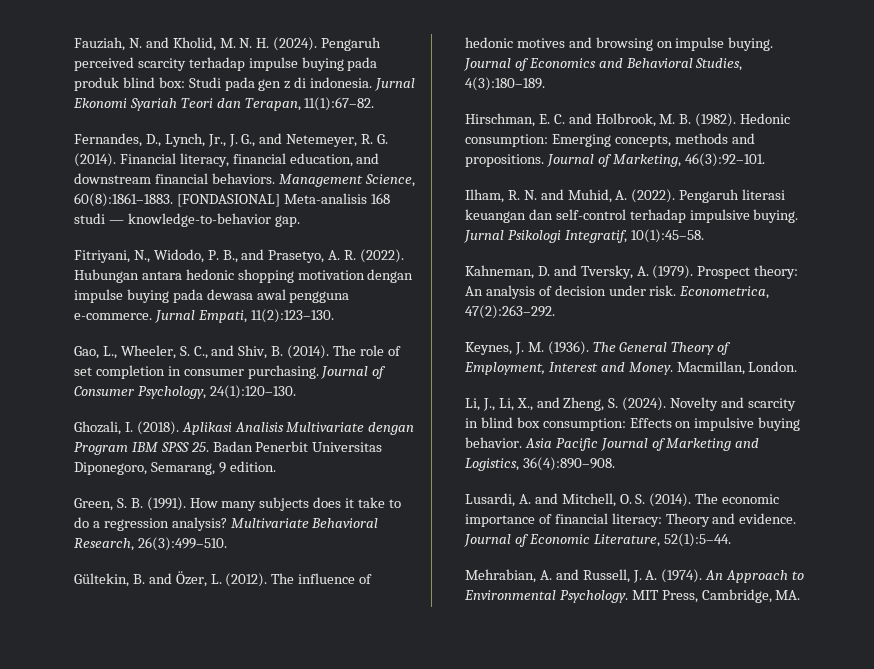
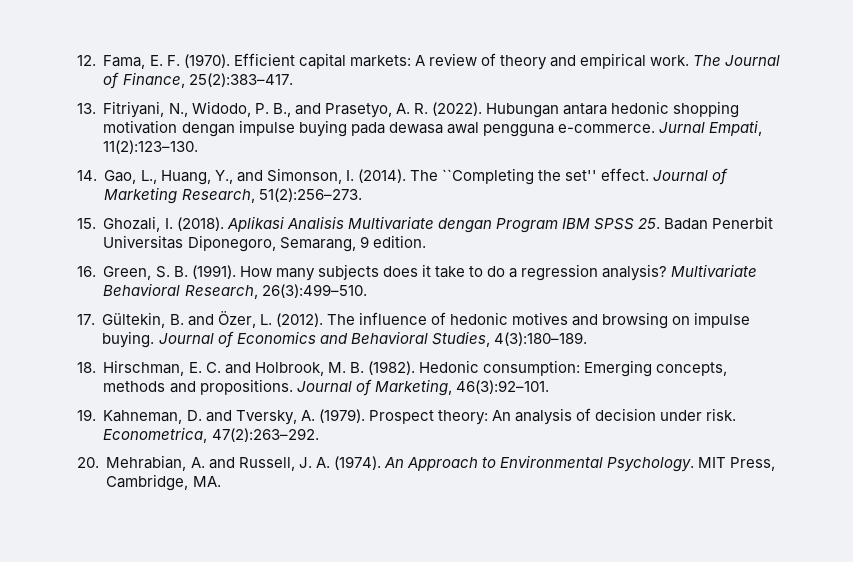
[73,37,382,51] [73,57,378,71] [73,77,416,91] [72,97,375,111] [73,133,389,147] [73,153,380,167] [73,173,415,187] [73,193,390,207] [73,213,300,227] Fauziah, N. and Kholid, M. N. H. (2024). Pengaruh perceived scarcity terhadap impulse buying pada produk blind box: Studi pada gen z di indonesia. Jurnal Ekonomi Syariah Teori dan Terapan, 11(1):67–82. // Fernandes, D., Lynch, Jr., J. G., and Netemeyer, R. G. (2014). Financial literacy, financial education, and downstream financial behaviors. Management Science, 60(8):1861–1883. [FONDASIONAL] Meta-analisis 168 studi — knowledge-to-behavior gap. // -> [76,53,781,70] [103,72,293,89] [76,103,96,114] 12. Fama, E. F. (1970). Efficient capital markets: A review of theory and empirical work. The Journal of Finance, 25(2):383–417. // 13.
(334, 316) none -> [76,170,97,181] 14.
[120,345,401,359] [73,365,387,379] [73,385,296,399] Wheeler, S. C., and Shiv, B. (2014). The role of set completion in consumer purchasing. Journal of Consumer Psychology, 24(1):120–130. // -> [160,168,729,185] [104,187,362,204] [76,218,96,229] Huang, Y., and Simonson, I. (2014). The ``Completing the set'' effect. Journal of Marketing Research, 51(2):256–273. // 15.
(276, 466) none -> [76,266,96,277] 16.
(227, 544) none -> [76,314,95,325] 17.
(545, 84) none -> [76,362,96,373] 18.
[464,189,786,203] [464,209,799,223] [463,229,704,243] Ilham, R. N. and Muhid, A. (2022). Pengaruh literasi keuangan dan self-control terhadap impulsive buying. Jurnal Psikologi Integratif, 10(1):45–58. // -> [76,409,96,421] 19.
[464,341,732,355] [463,361,798,375] [464,397,797,411] [464,417,801,431] [464,437,760,451] [464,457,615,471] [464,493,780,507] [464,513,797,527] [463,533,731,547] Keynes, J. M. (1936). The General Theory of Employment, Interest and Money. Macmillan, London. // Li, J., Li, X., and Zheng, S. (2024). Novelty and scarcity in blind box consumption: Effects on impulsive buying behavior. Asia Pacific Journal of Marketing and Logistics, 36(4):890–908. // Lusardi, A. and Mitchell, O. S. (2014). The economic importance of financial literacy: Theory and evidence. Journal of Economic Literature, 52(1):5–44. // -> [76,457,99,468] 20.

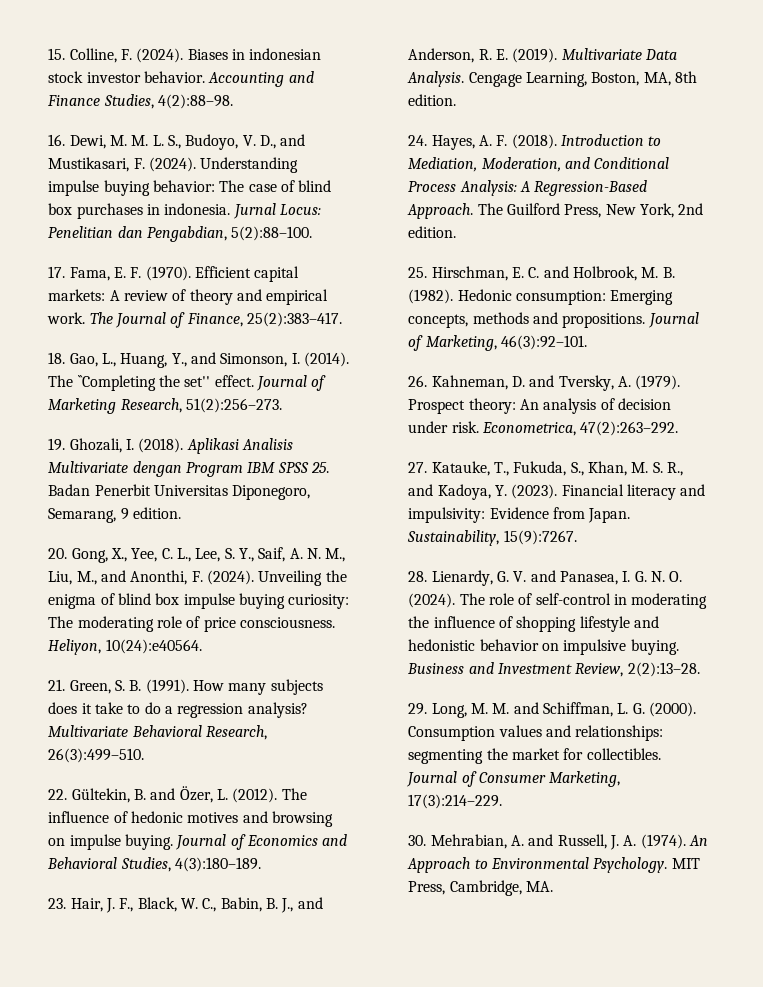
[76,55,96,66] 12. -> [48,48,322,63] [48,71,314,87] [47,94,234,109] [48,134,306,150] [48,157,299,173] [48,180,332,196] [48,203,322,219] [48,226,313,242] [48,266,66,278] 15. Colline, F. (2024). Biases in indonesian stock investor behavior. Accounting and Finance Studies, 4(2):88–98. // 16. Dewi, M. M. L. S., Budoyo, V. D., and Mustikasari, F. (2024). Understanding impulse buying behavior: The case of blind box purchases in indonesia. Jurnal Locus: Penelitian dan Pengabdian, 5(2):88–100. // 17.
[76,101,740,118] [103,120,762,137] [103,140,199,154] [76,170,97,181] 13. Fitriyani, N., Widodo, P. B., and Prasetyo, A. R. (2022). Hubungan antara hedonic shopping motivation dengan impulse buying pada dewasa awal pengguna e-commerce. Jurnal Empati, 11(2):123–130. // 14. -> [48,352,66,364] 18.
[76,218,96,229] 15. -> [48,438,66,451] 19.
[76,266,96,277] 16. -> [48,547,346,563] [48,570,347,586] [48,593,350,609] [48,616,336,632] [48,639,202,655] [48,679,66,691] 20. Gong, X., Yee, C. L., Lee, S. Y., Saif, A. N. M., Liu, M., and Anonthi, F. (2024). Unveiling the enigma of blind box impulse buying curiosity: The moderating role of price consciousness. Heliyon, 10(24):e40564. // 21.
[76,314,95,325] 17. -> [48,789,68,800] 22.
[76,362,96,373] 18. -> [48,897,323,913] [408,48,678,63] [407,71,698,87] [408,94,457,106] [408,134,662,150] [408,157,670,172] [408,180,648,196] [407,203,704,219] [408,226,457,238] [408,267,428,278] 23. Hair, J. F., Black, W. C., Babin, B. J., and Anderson, R. E. (2019). Multivariate Data Analysis. Cengage Learning, Boston, MA, 8th edition. // 24. Hayes, A. F. (2018). Introduction to Mediation, Moderation, and Conditional Process Analysis: A Regression-Based Approach. The Guilford Press, New York, 2nd edition. // 25.
[76,409,96,421] 19. -> [408,375,428,387] 26.
[76,457,99,468] 20. -> [408,461,684,476] [408,484,706,500] [408,507,631,523] [407,530,577,546] [408,570,683,586] [408,593,708,609] [408,616,660,632] [408,639,679,655] [407,662,700,677] [408,702,697,718] [408,725,664,741] [408,748,661,764] [406,771,621,787] [408,794,503,809] [408,835,427,846] 27. Katauke, T., Fukuda, S., Khan, M. S. R., and Kadoya, Y. (2023). Financial literacy and impulsivity: Evidence from Japan. Sustainability, 15(9):7267. // 28. Lienardy, G. V. and Panasea, I. G. N. O. (2024). The role of self-control in moderating the influence of shopping lifestyle and hedonistic behavior on impulsive buying. Business and Investment Review, 2(2):13–28. // 29. Long, M. M. and Schiffman, L. G. (2000). Consumption values and relationships: segmenting the market for collectibles. Journal of Consumer Marketing, 17(3):214–229. // 30.

